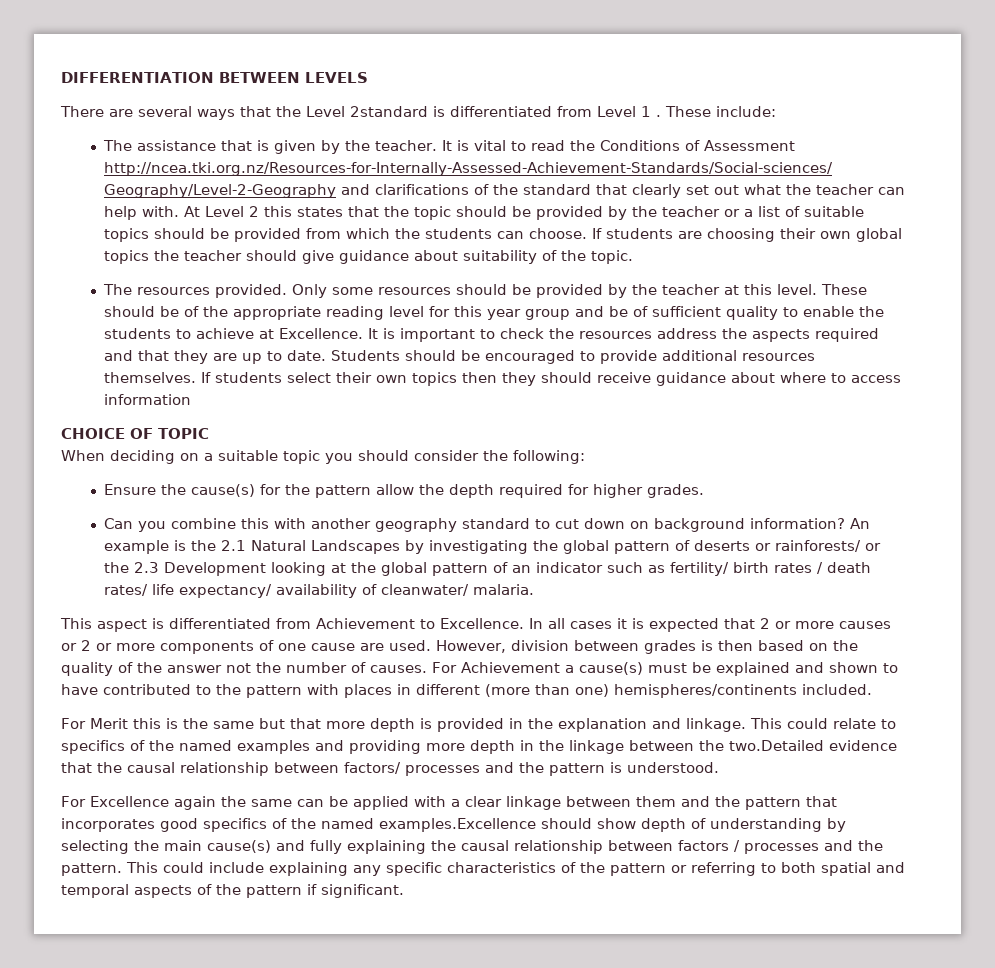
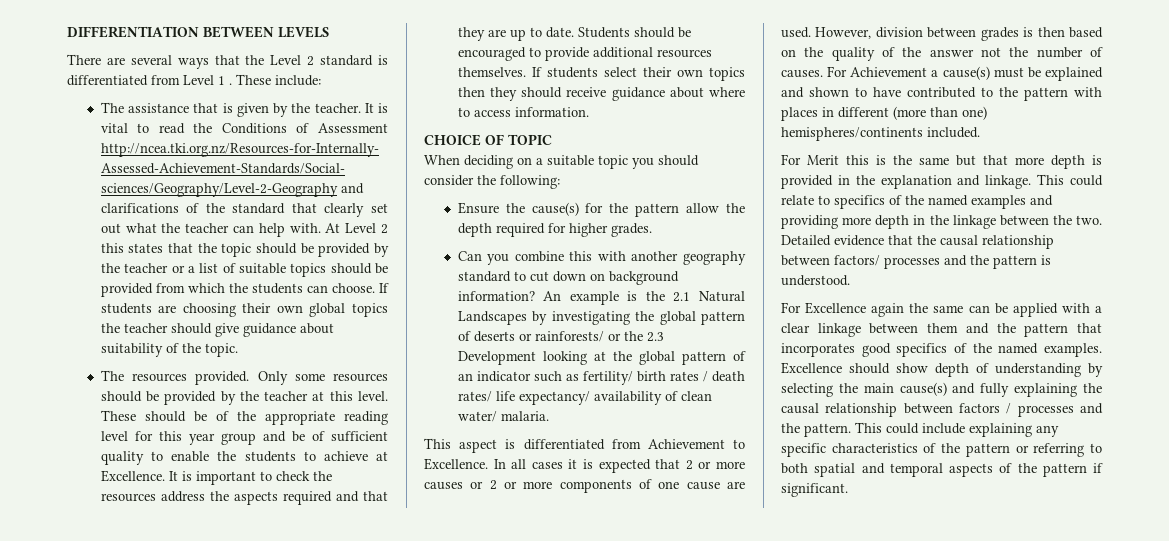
[350,106,428,117] 2standard -> [307,55,374,66] 2 standard
[103,394,191,405] information -> [514,107,589,117] information.
[380,584,469,596] cleanwater/ -> [680,391,712,401] [457,411,497,422] clean water/
[729,740,824,751] two.Detailed -> [1076,215,1102,225] [781,235,831,246] two. Detailed
[379,818,536,832] examples.Excellence -> [1044,343,1102,357] [781,362,842,374] examples. Excellence

